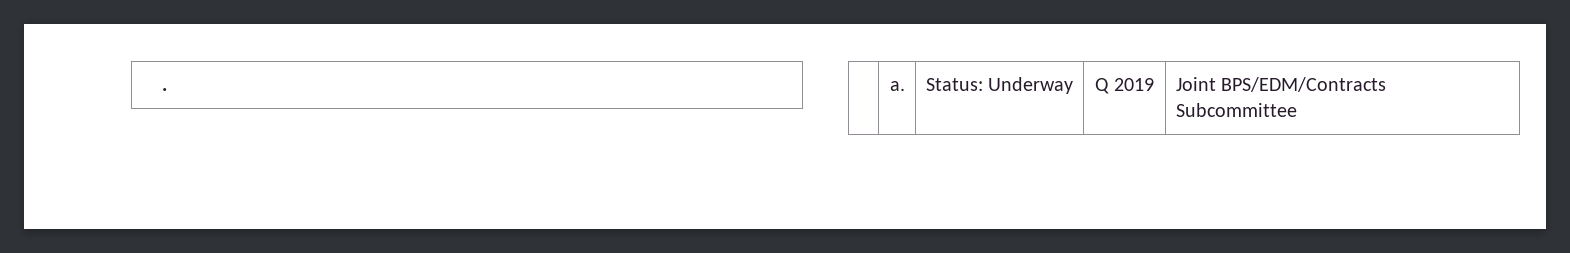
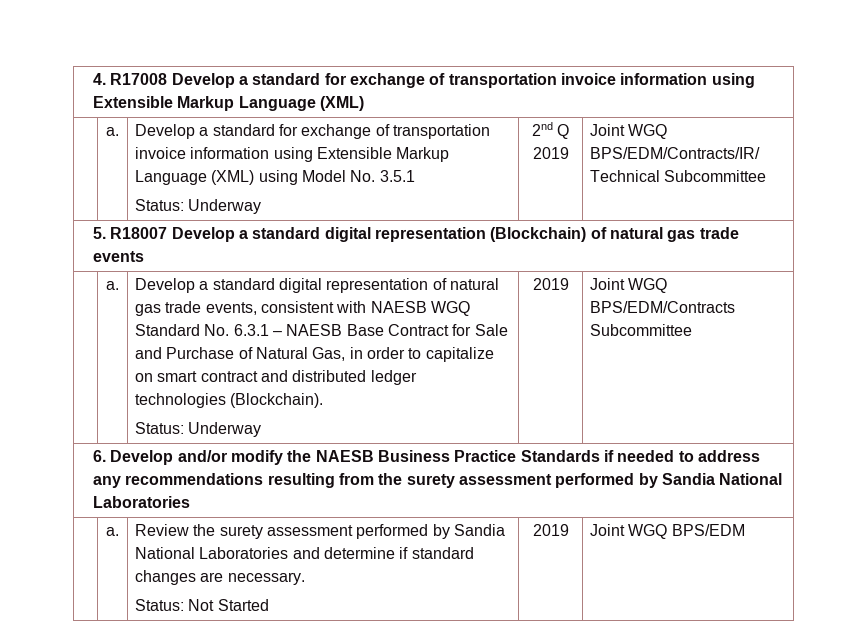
[162,88,168,91] [889,81,905,91] [925,77,1073,94] . // | a. | Status: Underway | -> [93,73,755,88] [93,96,365,111] [106,127,119,136] [135,124,491,139] [135,147,450,162] [135,170,415,185] [135,199,262,214] [531,122,553,136] 4. R17008 Develop a standard for exchange of transportation invoice information using Extensible Markup Language (XML) // | a. | Develop a standard for exchange of transportation invoice information using Extensible Markup Language (XML) using Model No. 3.5.1 // Status: Underway | 2nd
[1220,77,1386,92] [1175,103,1297,117] BPS/EDM/Contracts Subcommittee -> [628,124,668,139] [590,147,761,159] [590,170,767,182] [93,227,739,242] [93,251,145,262] [106,281,119,290] [135,278,500,293] [135,301,471,316] [135,324,508,336] [135,347,494,362] [135,370,417,385] [135,393,324,408] [135,422,262,437] [532,278,569,290] [590,278,668,293] [590,301,736,313] [590,324,693,336] [93,450,760,465] [93,473,783,488] [93,496,191,508] [106,527,119,536] [135,524,506,539] [135,547,474,559] [135,570,305,585] [135,599,269,611] [532,524,569,536] [590,524,745,539] WGQ BPS/EDM/Contracts/IR/ Technical Subcommittee // 5. R18007 Develop a standard digital representation (Blockchain) of natural gas trade events // | a. | Develop a standard digital representation of natural gas trade events, consistent with NAESB WGQ Standard No. 6.3.1 – NAESB Base Contract for Sale and Purchase of Natural Gas, in order to capitalize on smart contract and distributed ledger technologies (Blockchain). // Status: Underway | 2019 | Joint WGQ BPS/EDM/Contracts Subcommittee // 6. Develop and/or modify the NAESB Business Practice Standards if needed to address any recommendations resulting from the surety assessment performed by Sandia National Laboratories // | a. | Review the surety assessment performed by Sandia National Laboratories and determine if standard changes are necessary. // Status: Not Started | 2019 | Joint WGQ BPS/EDM

